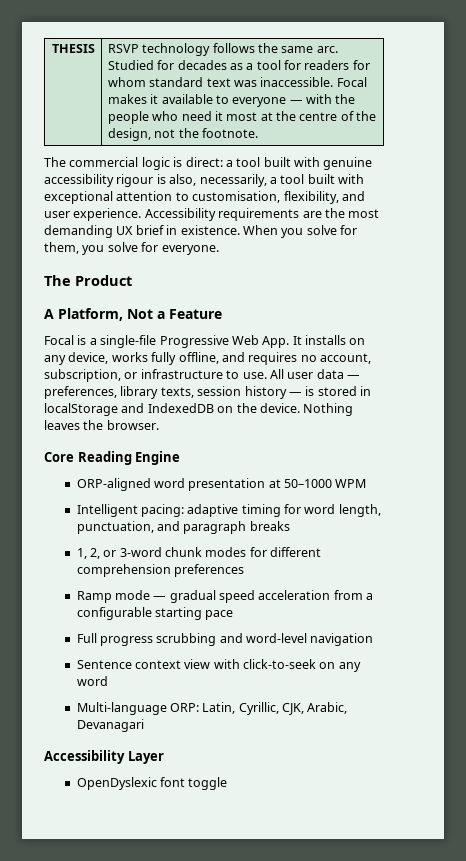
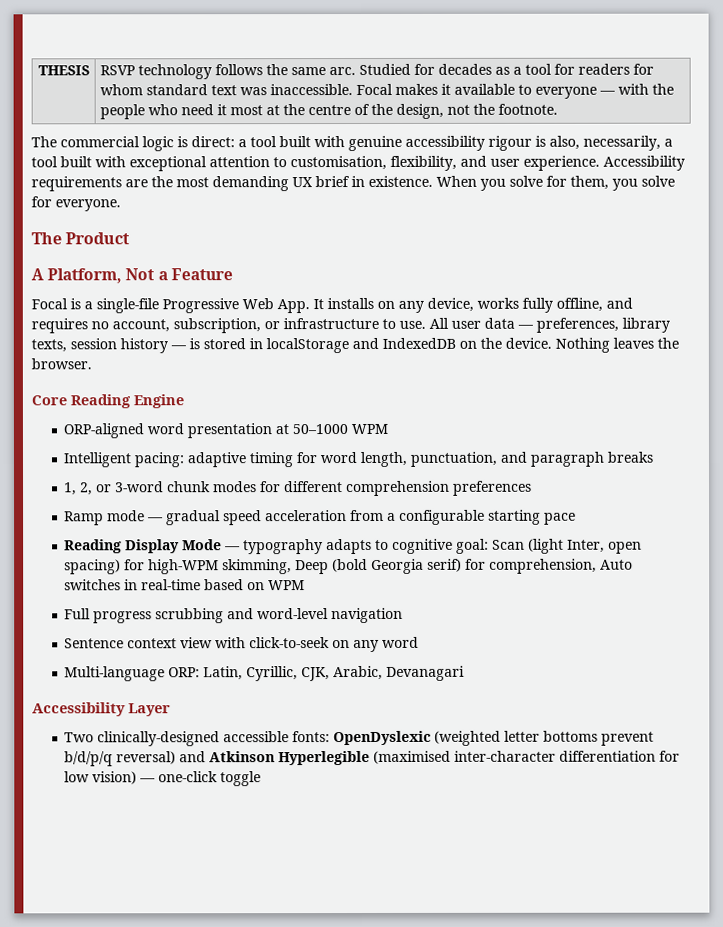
(234, 615) none -> [64,538,643,555] [64,558,634,575] [64,579,306,591] // Reading Display Mode — typography adapts to cognitive goal: Scan (light Inter, open spacing) for high-WPM skimming, Deep (bold Georgia serif) for comprehension, Auto switches in real-time based on WPM
[76,777,185,790] OpenDyslexic font -> [64,730,655,747] [64,750,681,767] [64,771,219,785] Two clinically-designed accessible fonts: OpenDyslexic (weighted letter bottoms prevent b/d/p/q reversal) and Atkinson Hyperlegible (maximised inter-character differentiation for low vision) — one-click

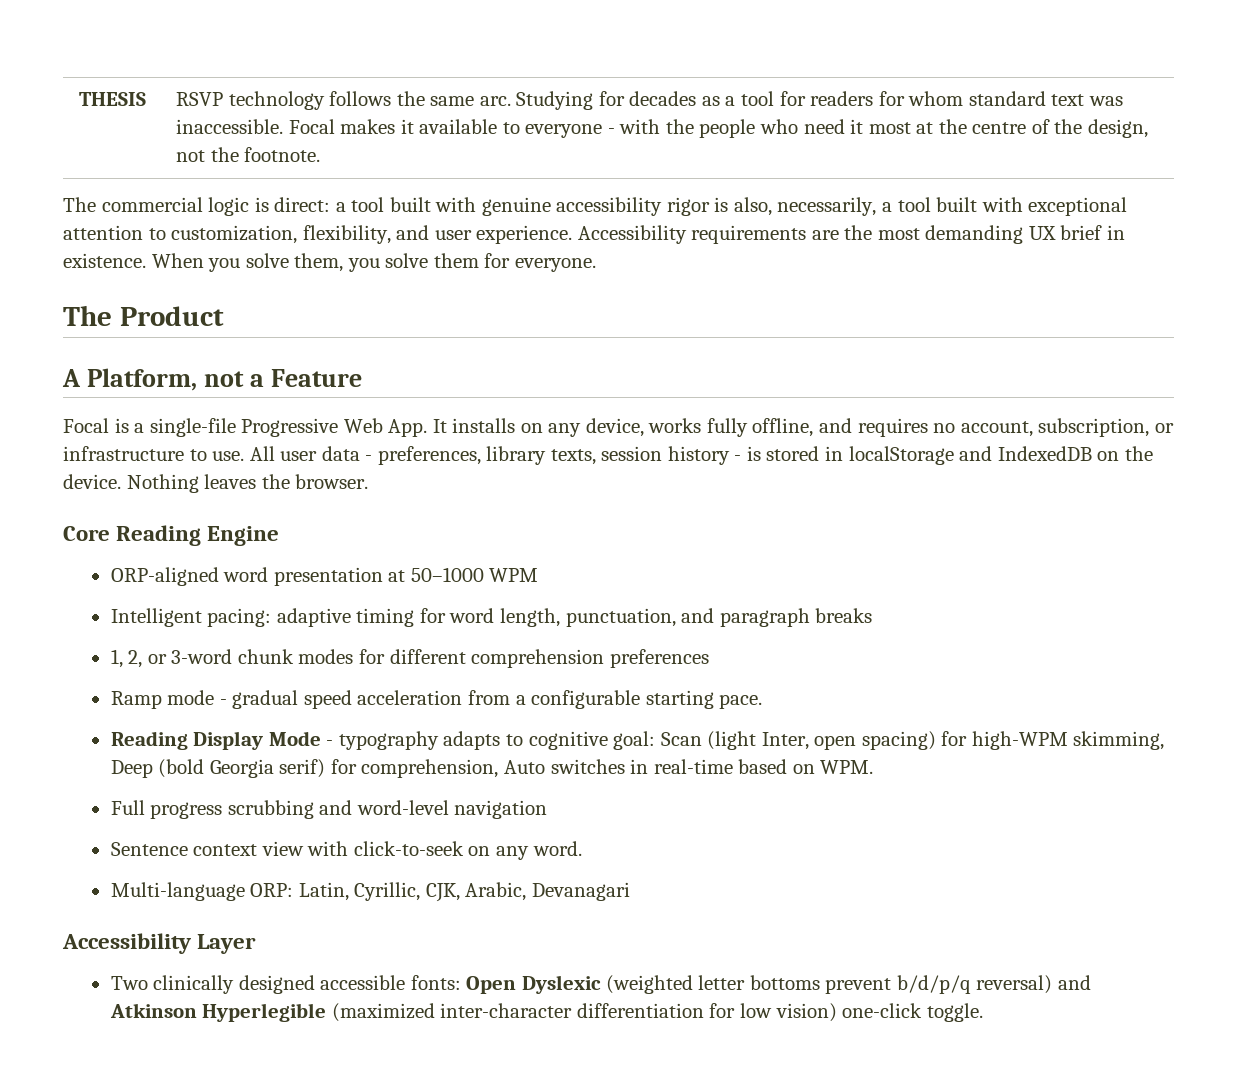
[358,63,411,76] Studied -> [516,91,594,110] Studying
[598,90,616,95] — -> [607,128,615,134] -
[488,135,532,151] rigour -> [666,197,710,216] rigor
[290,155,387,171] customisation, -> [171,225,298,244] customization,
[546,175,567,187] for -> (289, 260) none
(675, 181) none -> [433,253,479,268] them
[125,268,155,281] Not -> [203,371,244,387] not
[517,324,534,329] — -> [365,455,373,461] -
[170,345,187,350] — -> [734,455,742,461] -
[147,517,165,522] — -> [219,699,227,705] -
[544,512,577,525] pace -> [719,694,763,709] pace.
[224,546,242,551] — -> [326,740,334,746] -
[268,580,306,591] WPM -> [820,760,874,774] WPM.
[382,636,420,648] word -> [532,841,582,856] word.
[97,730,432,747] clinically-designed accessible fonts: OpenDyslexic -> [153,975,602,994] clinically designed accessible fonts: Open Dyslexic
[373,750,452,764] (maximised -> [331,1003,435,1022] (maximized
[139,771,262,787] — one-click toggle -> [842,1003,983,1022] one-click toggle.

